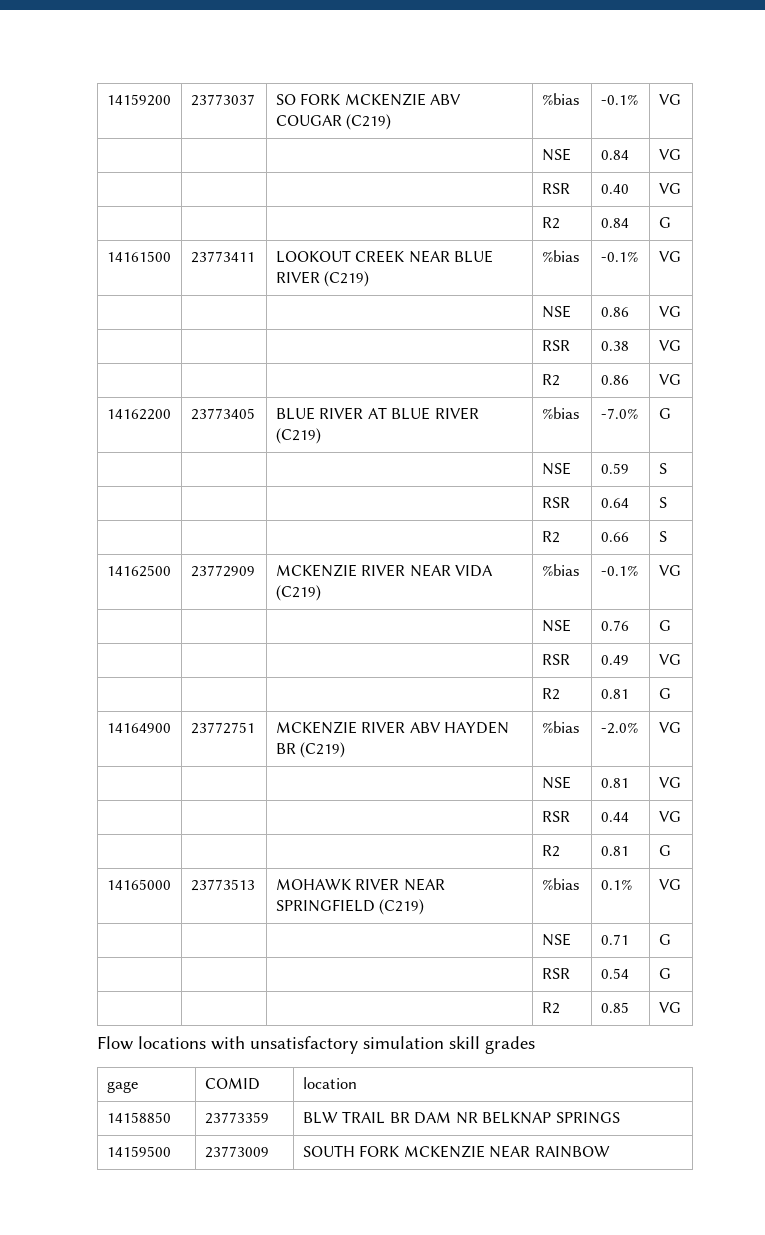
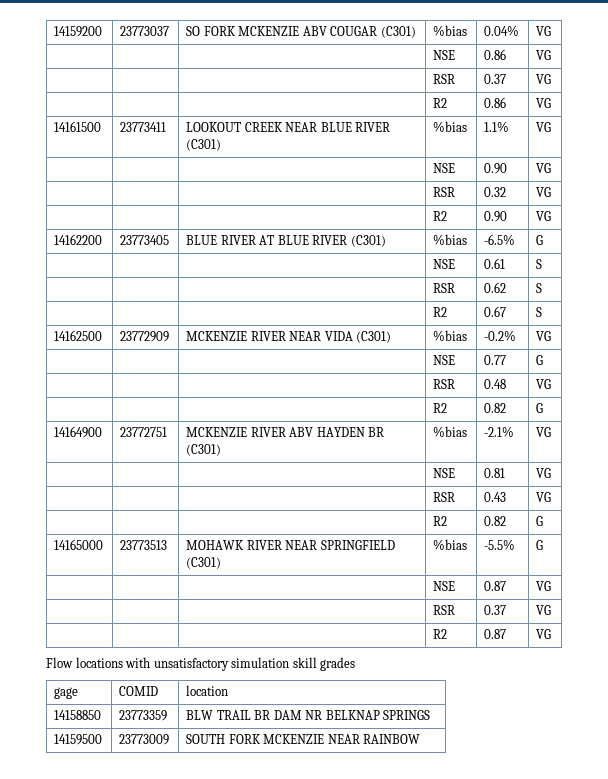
[346,114,392,130] [541,93,580,105] [600,94,638,105] [658,94,681,105] [541,148,571,161] [600,150,629,160] [658,149,681,160] [541,183,570,194] [600,184,629,194] [658,183,681,194] [541,217,560,229] [600,218,629,228] [658,217,671,228] [106,251,171,262] [190,251,255,263] [275,250,494,263] [275,271,370,287] [541,250,580,262] [600,251,638,262] (C219) | %bias | -0.1% | VG // | | | NSE | 0.84 | VG // | | | RSR | 0.40 | VG // | | | R2 | 0.84 | G // 14161500 | 23773411 | LOOKOUT CREEK NEAR BLUE RIVER (C219) | %bias | -0.1% -> [380,26,416,38] [433,25,468,36] [484,25,520,36] (C301) | %bias | 0.04%
[600,341,629,351] 0.38 -> [484,74,507,84] 0.37
(681, 379) none -> [54,121,102,132] [120,122,167,132] [186,122,391,132] [186,139,222,151] [433,121,468,132] [484,121,510,132] [536,122,552,132] [433,163,456,173] [484,163,508,174] [536,163,552,173] [433,187,456,197] [484,187,507,197] [536,187,552,197] [433,211,448,221] [484,211,508,222] [536,211,552,221] // 14161500 | 23773411 | LOOKOUT CREEK NEAR BLUE RIVER (C301) | %bias | 1.1% | VG // | | | NSE | 0.90 | VG // | | | RSR | 0.32 | VG // | | | R2 | 0.90 | VG
[275,428,321,444] [541,407,580,419] [600,408,638,419] [658,408,671,419] [541,462,571,475] [600,463,629,474] (C219) | %bias | -7.0% | G // | | | NSE | 0.59 -> [350,235,386,247] [433,234,468,245] [484,234,516,245] [536,235,544,245] [433,259,456,269] [484,258,506,269] (C301) | %bias | -6.5% | G // | | | NSE | 0.61
[600,498,629,508] 0.64 -> [484,282,507,293] 0.62
[600,532,629,542] 0.66 -> [484,306,507,317] 0.67
[275,585,321,601] [541,564,580,576] [600,565,638,576] [658,565,681,576] [541,619,571,632] [600,620,629,631] [658,620,671,631] [541,654,570,665] [600,655,629,665] [658,654,681,665] [541,688,560,700] [600,689,629,699] (C219) | %bias | -0.1% | VG // | | | NSE | 0.76 | G // | | | RSR | 0.49 | VG // | | | R2 | 0.81 -> [356,331,392,343] [433,330,468,341] [484,330,517,341] [536,331,552,341] [433,355,456,365] [484,355,507,365] [536,355,544,365] [433,379,456,389] [484,379,507,389] [536,379,552,389] [433,403,448,413] [484,403,507,413] (C301) | %bias | -0.2% | VG // | | | NSE | 0.77 | G // | | | RSR | 0.48 | VG // | | | R2 | 0.82
[300,742,346,758] [541,721,580,733] [600,722,638,734] (C219) | %bias | -2.0% -> [186,444,222,456] [433,426,468,437] [484,426,515,437] (C301) | %bias | -2.1%
[600,812,629,822] [658,811,681,822] [541,845,560,857] [600,846,629,856] 0.44 | VG // | | | R2 | 0.81 -> [484,492,507,502] [536,492,552,502] [433,516,448,526] [484,516,507,526] 0.43 | VG // | | | R2 | 0.82
[379,899,425,915] [541,878,580,890] [600,879,632,890] [658,879,681,890] [541,933,571,946] [600,934,629,945] [658,934,671,945] [541,968,570,979] [600,968,629,979] [658,968,671,979] [541,1002,560,1014] [600,1002,629,1013] (C219) | %bias | 0.1% | VG // | | | NSE | 0.71 | G // | | | RSR | 0.54 | G // | | | R2 | 0.85 -> [186,557,222,569] [433,539,468,550] [484,539,516,550] [536,540,544,550] [433,581,456,591] [484,581,507,591] [536,581,552,591] [433,605,456,615] [484,605,507,615] [536,605,552,615] [433,629,448,639] [484,629,507,639] (C301) | %bias | -5.5% | G // | | | NSE | 0.87 | VG // | | | RSR | 0.37 | VG // | | | R2 | 0.87

